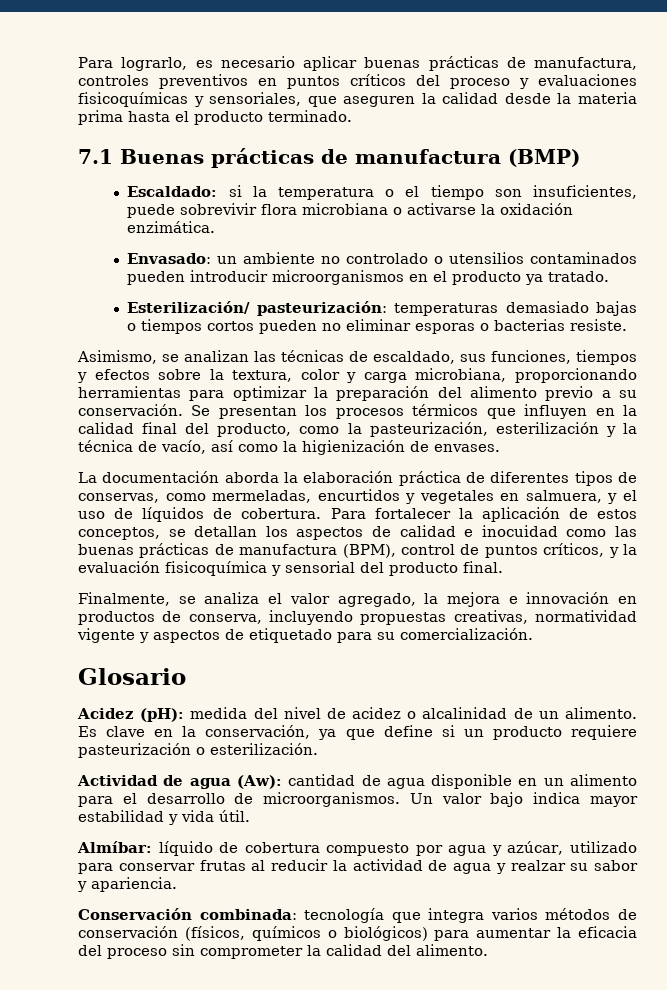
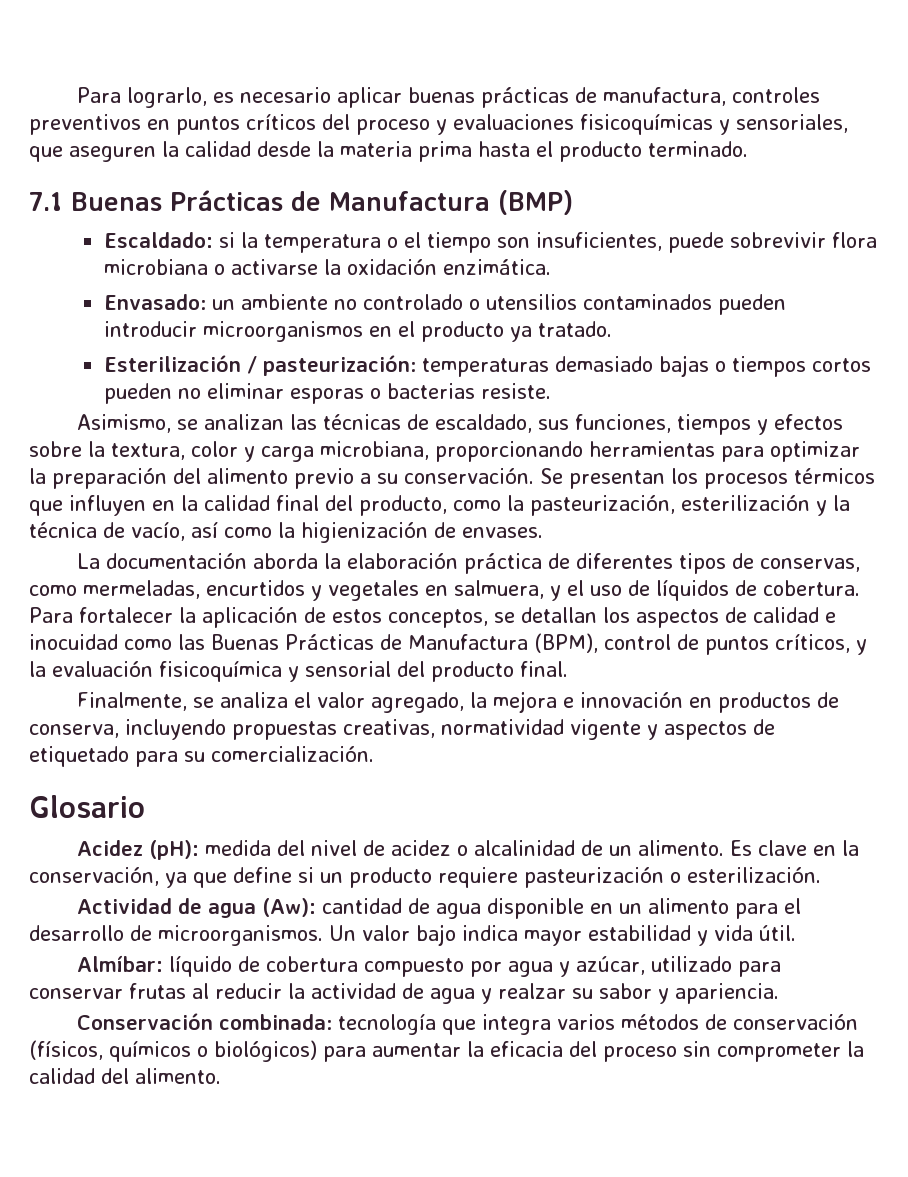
[211,148,501,168] prácticas de manufactura -> [169,190,490,211] Prácticas de Manufactura
[127,301,251,314] Esterilización/ -> [103,355,257,374] Esterilización /
[78,543,338,558] buenas prácticas de manufactura -> [211,634,528,650] Buenas Prácticas de Manufactura

